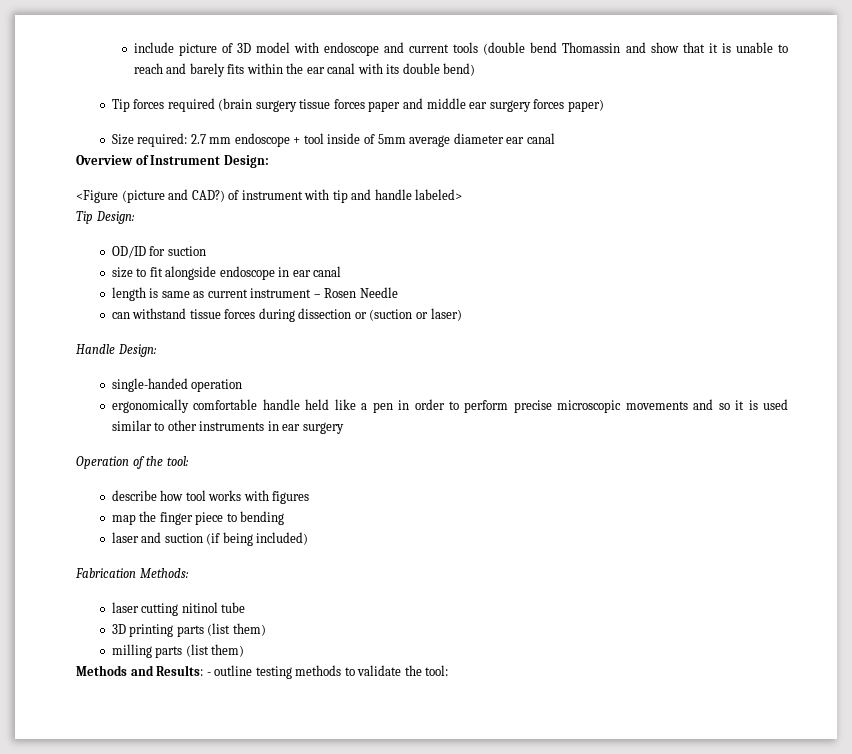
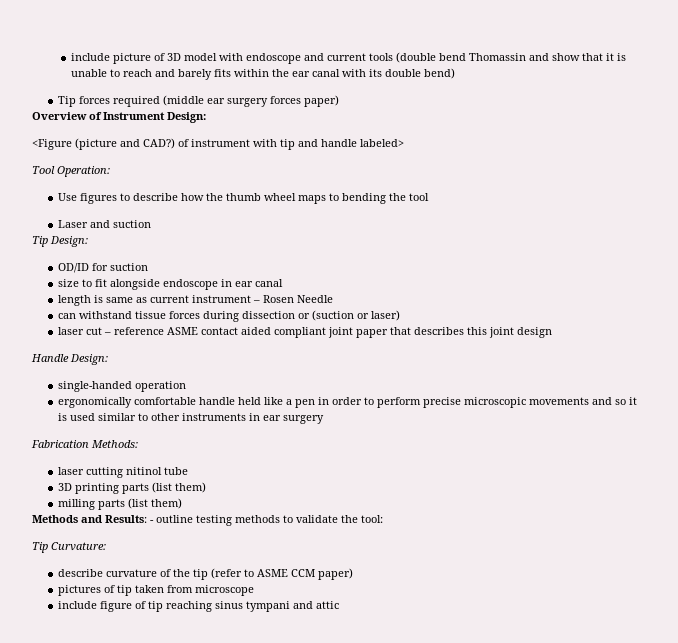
[218,98,604,112] [111,133,555,147] (brain surgery tissue forces paper and middle ear surgery forces paper) // Size required: 2.7 mm endoscope + tool inside of 5mm average diameter ear canal -> [162,95,339,107] (middle ear surgery forces paper)
(463, 194) none -> [32,166,110,177] [57,193,429,204] [57,220,151,228] // Tool Operation: // Use figures to describe how the thumb wheel maps to bending the tool // Laser and suction
(462, 314) none -> [57,327,552,338] // laser cut – reference ASME contact aided compliant joint paper that describes this joint design
[76,456,189,469] [111,490,310,504] [111,511,285,525] [111,532,309,546] // Operation of the tool: // describe how tool works with figures // map the finger piece to bending // laser and suction (if being included) -> (324, 419) none
(449, 670) none -> [32,542,106,553] [57,568,353,580] [57,585,254,596] [57,601,339,612] // Tip Curvature: // describe curvature of the tip (refer to ASME CCM paper) // pictures of tip taken from microscope // include figure of tip reaching sinus tympani and attic

